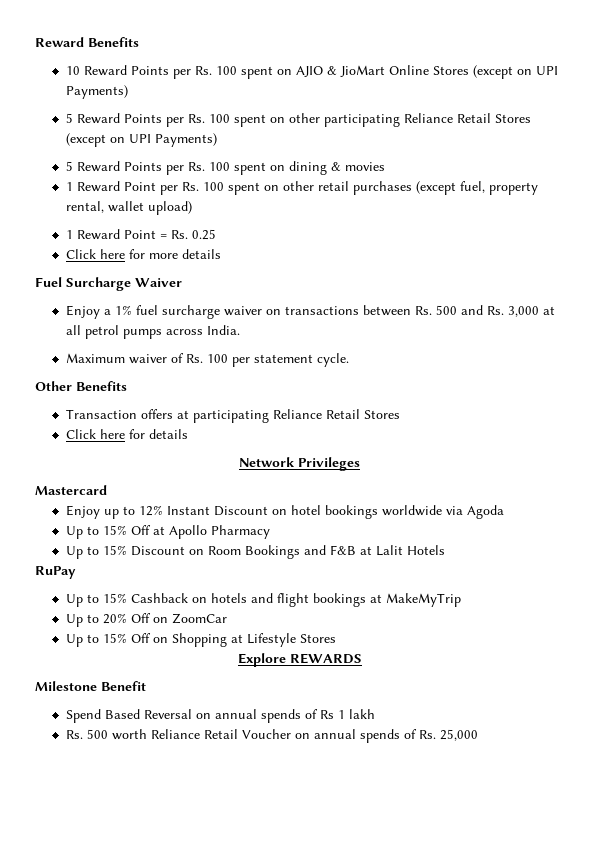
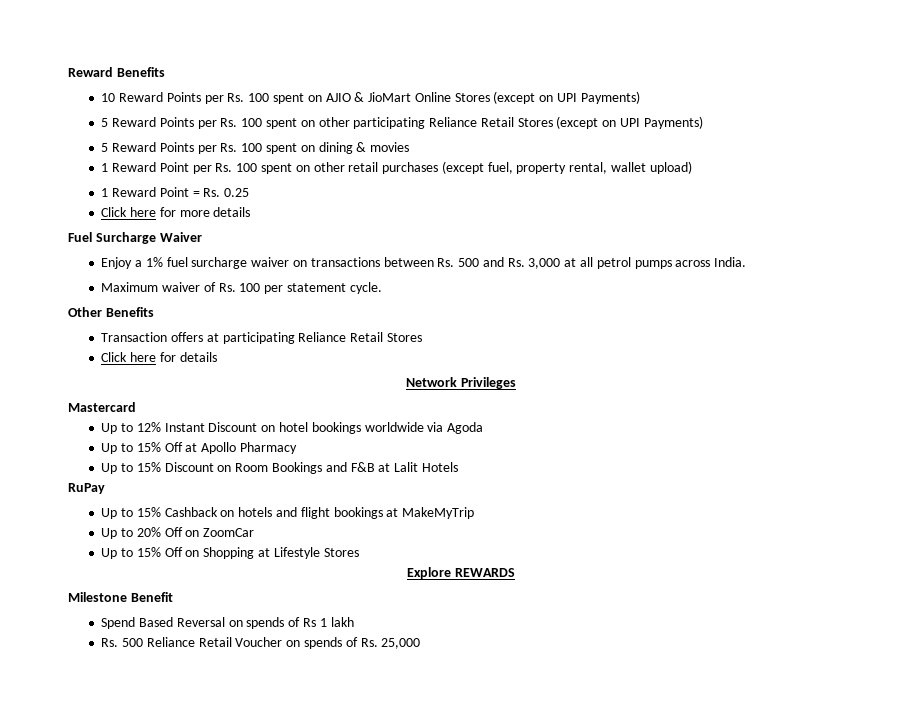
[65,505,119,519] Enjoy up -> [101,423,118,434] Up
[214,709,257,719] annual -> (243, 623) none
[111,729,147,740] worth -> (144, 642) none
[313,729,356,739] annual -> (301, 643) none

